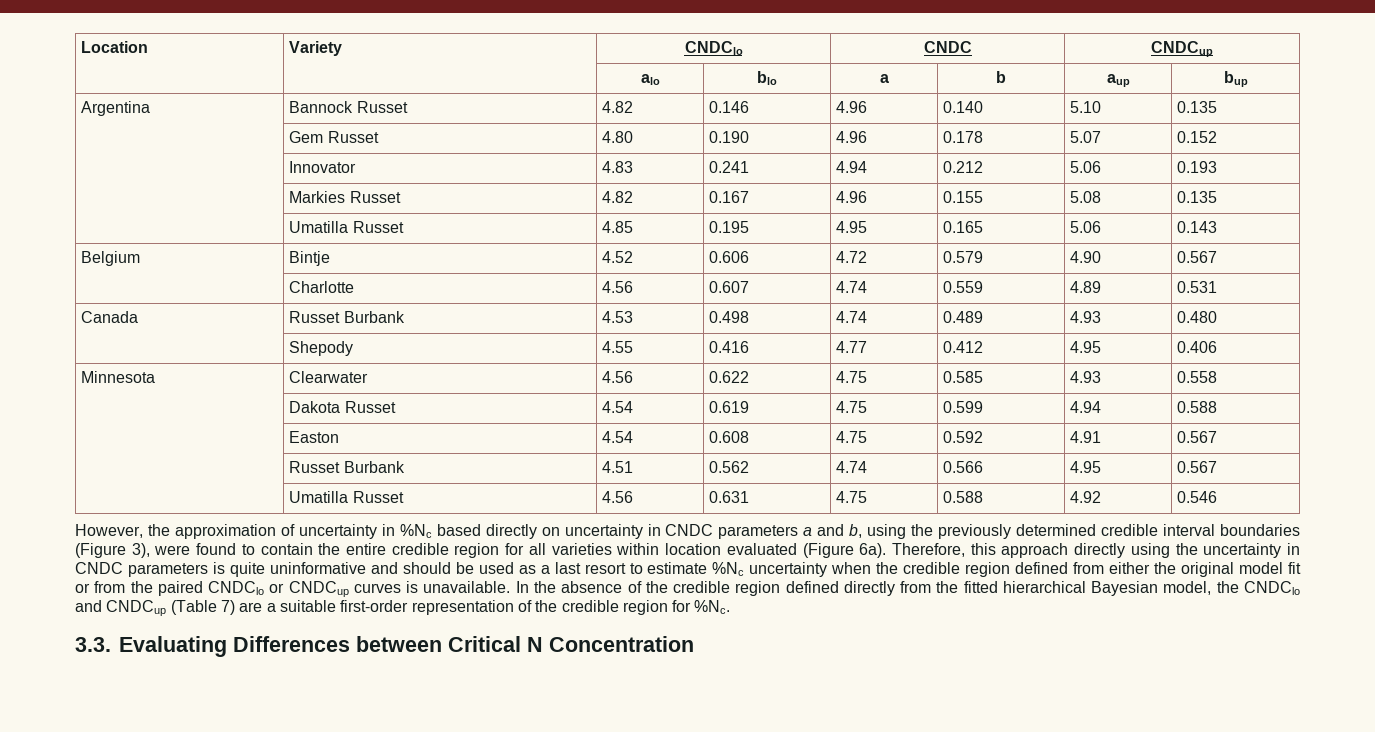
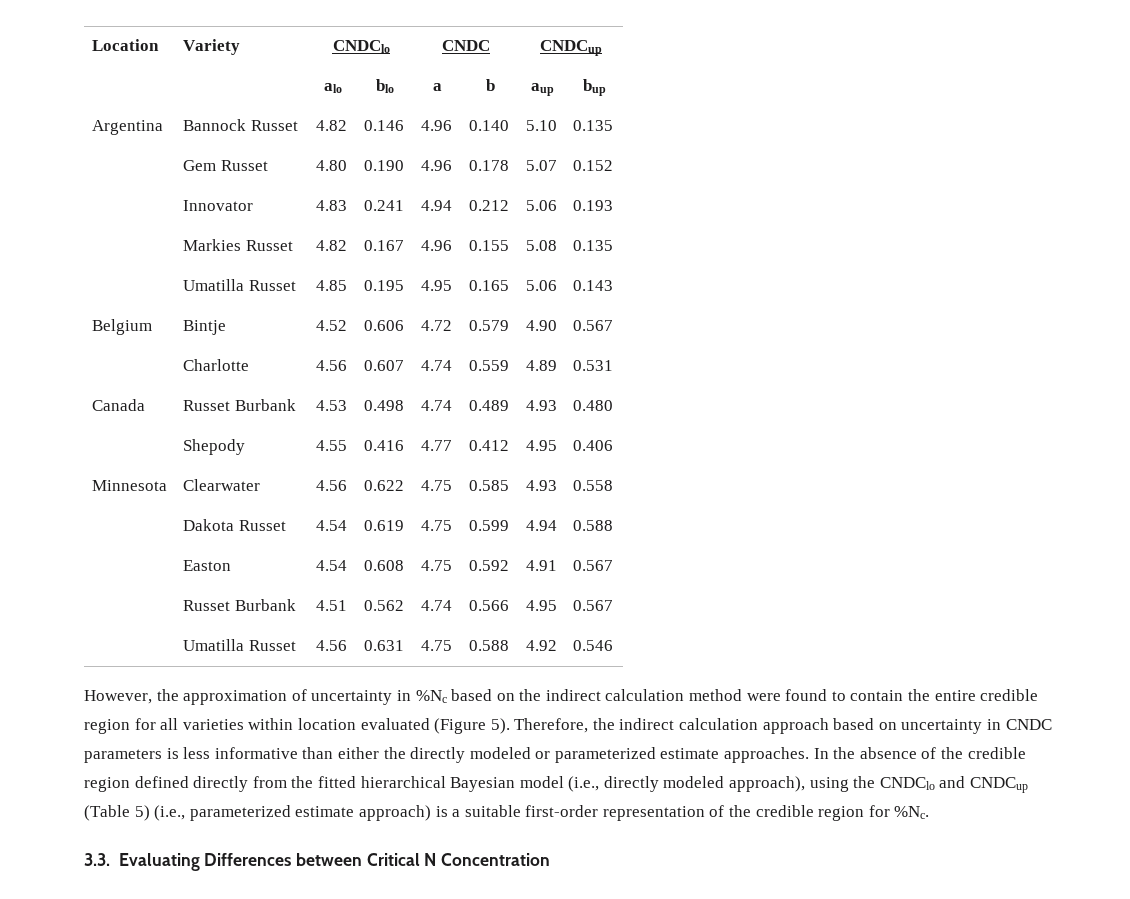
[485,524,1301,539] [75,543,150,558] directly on uncertainty in CNDC parameters a and b, using the previously determined credible interval boundaries (Figure 3), -> [496,689,743,701] on the indirect calculation method
[859,543,1198,558] 6a). Therefore, this approach directly using the -> [490,718,897,734] 5). Therefore, the indirect calculation approach based on
[229,562,1302,577] [75,581,511,597] quite uninformative and should be used as a last resort to estimate %Nc uncertainty when the credible region defined from either the original model fit or from the paired CNDClo or CNDCup curves is unavailable. -> [183,747,810,763] less informative than either the directly modeled or parameterized estimate approaches.
[1163,581,1212,595] model, -> [519,776,849,792] model (i.e., directly modeled approach), using
[220,600,263,615] 7) are -> [134,805,448,821] 5) (i.e., parameterized estimate approach) is

